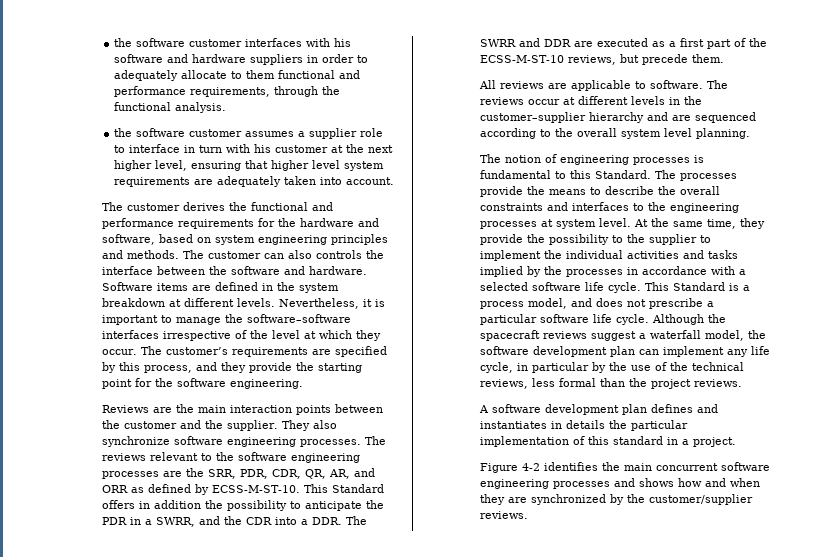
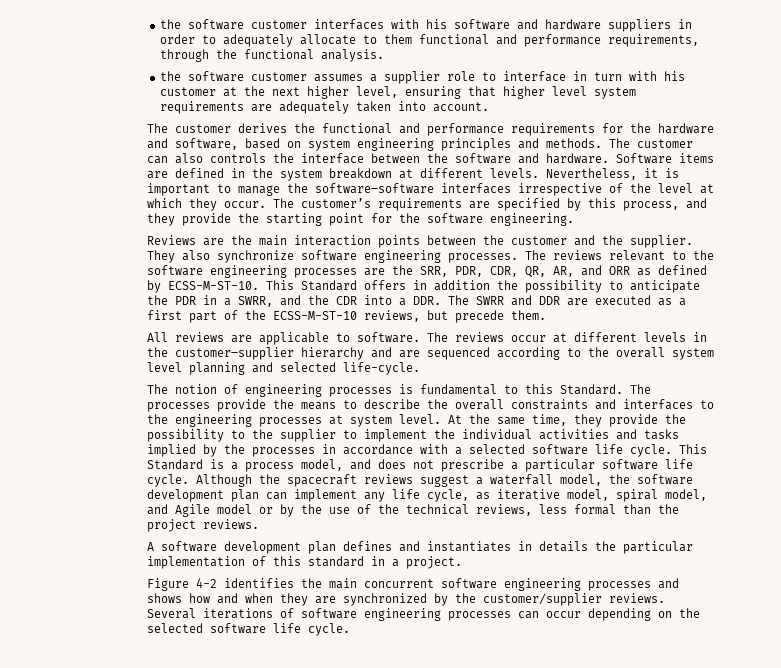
[696,128,751,139] planning. -> [189,362,421,375] planning and selected life-cycle.
[517,362,590,373] in particular -> [476,489,708,502] [147,504,274,517] as iterative model, spiral model, and Agile model or
(529, 515) none -> [147,608,701,621] [147,623,351,636] Several iterations of software engineering processes can occur depending on the selected software life cycle.

